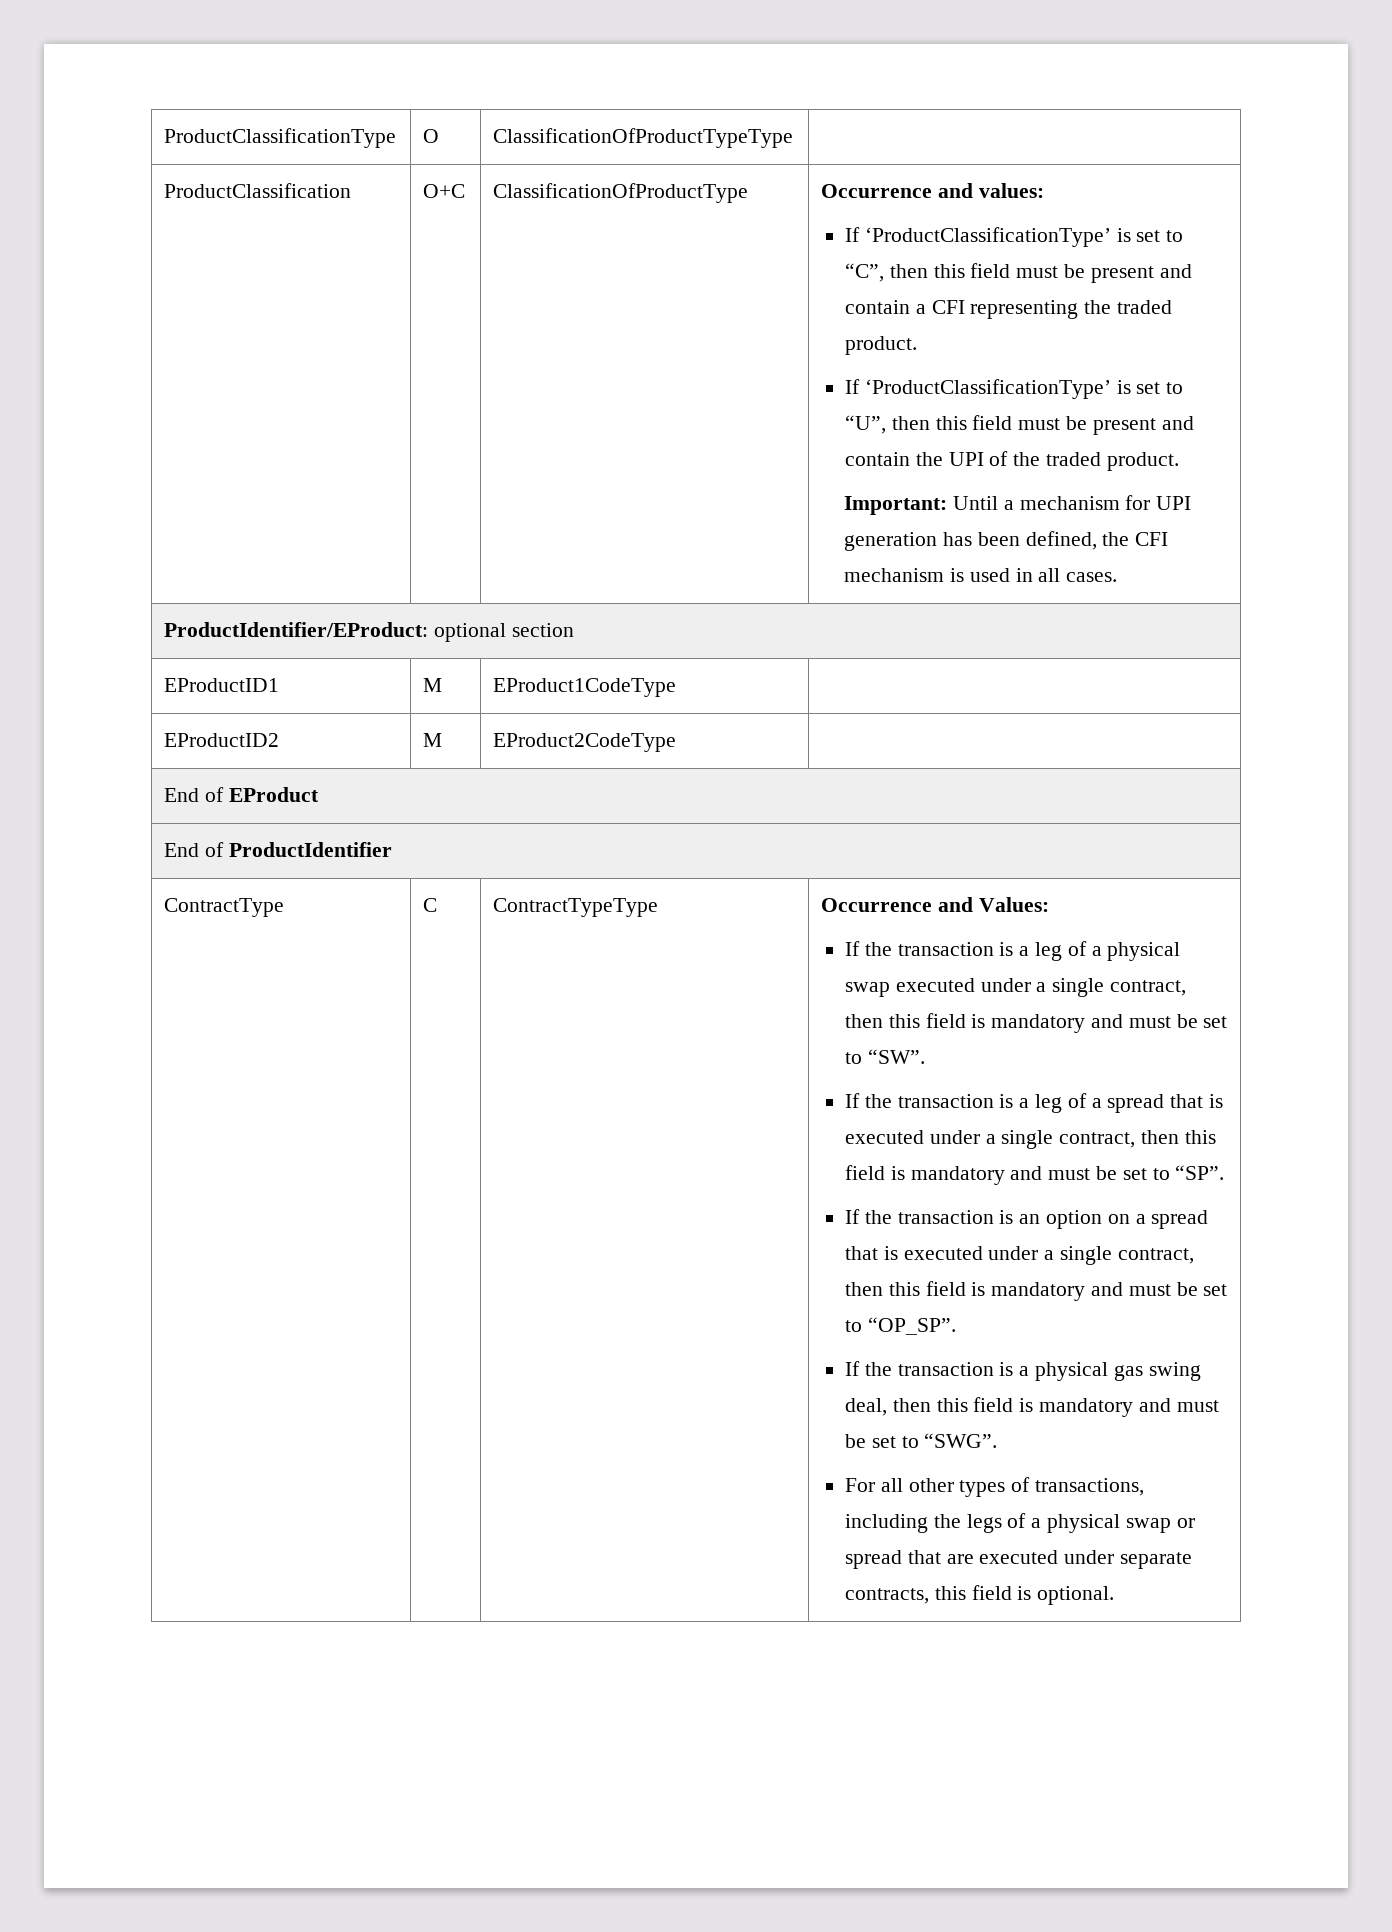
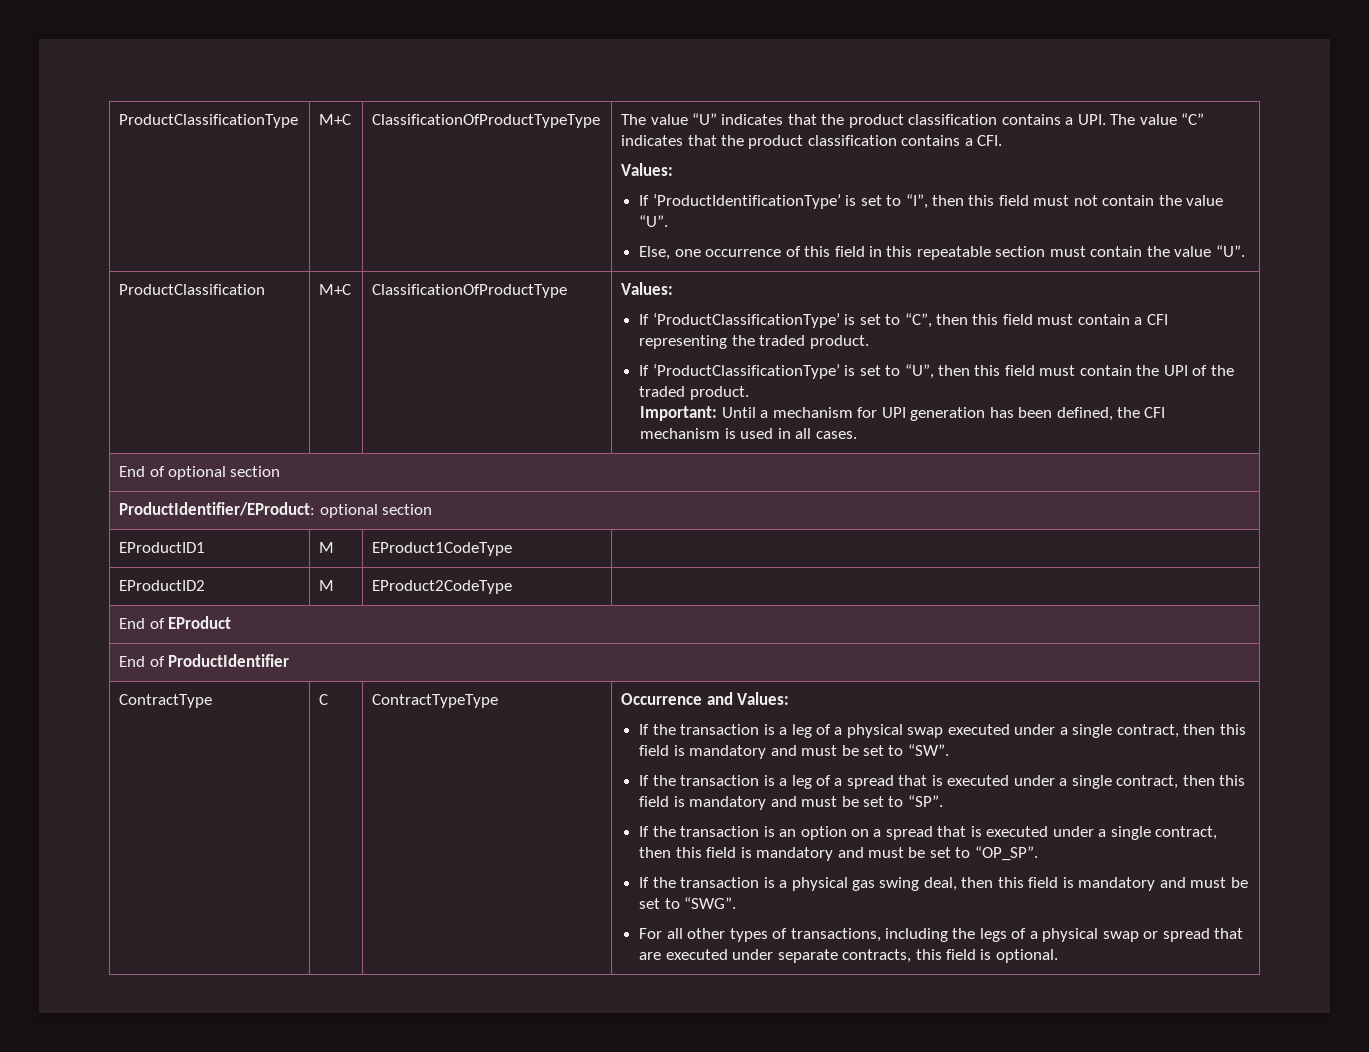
[423,129,440,143] O -> [319,114,352,125] M+C
(794, 138) none -> [621,113,1204,128] [621,135,1003,149] [621,163,674,176] [639,193,1224,209] [639,215,669,227] [639,245,1245,260] The value “U” indicates that the product classification contains a UPI. The value “C” indicates that the product classification contains a CFI. // Values: // If ‘ProductIdentificationType’ is set to “I”, then this field must not contain the value “U”. // Else, one occurrence of this field in this repeatable section must contain the value “U”.
[423,184,466,198] O+C -> [319,284,352,295] M+C
[821,183,1044,198] Occurrence and values: -> [621,282,674,295] Values:
[1064,264,1192,283] be present and -> (1074, 319) none
[1066,416,1194,435] be present and -> (1076, 370) none
(1118, 577) none -> [119,466,281,480] // End of optional section

